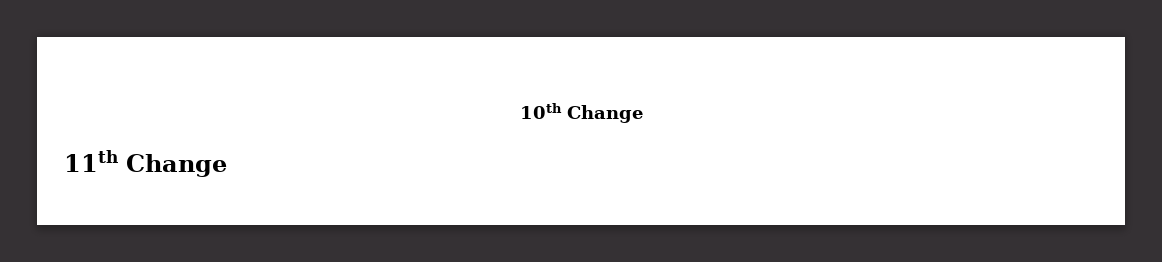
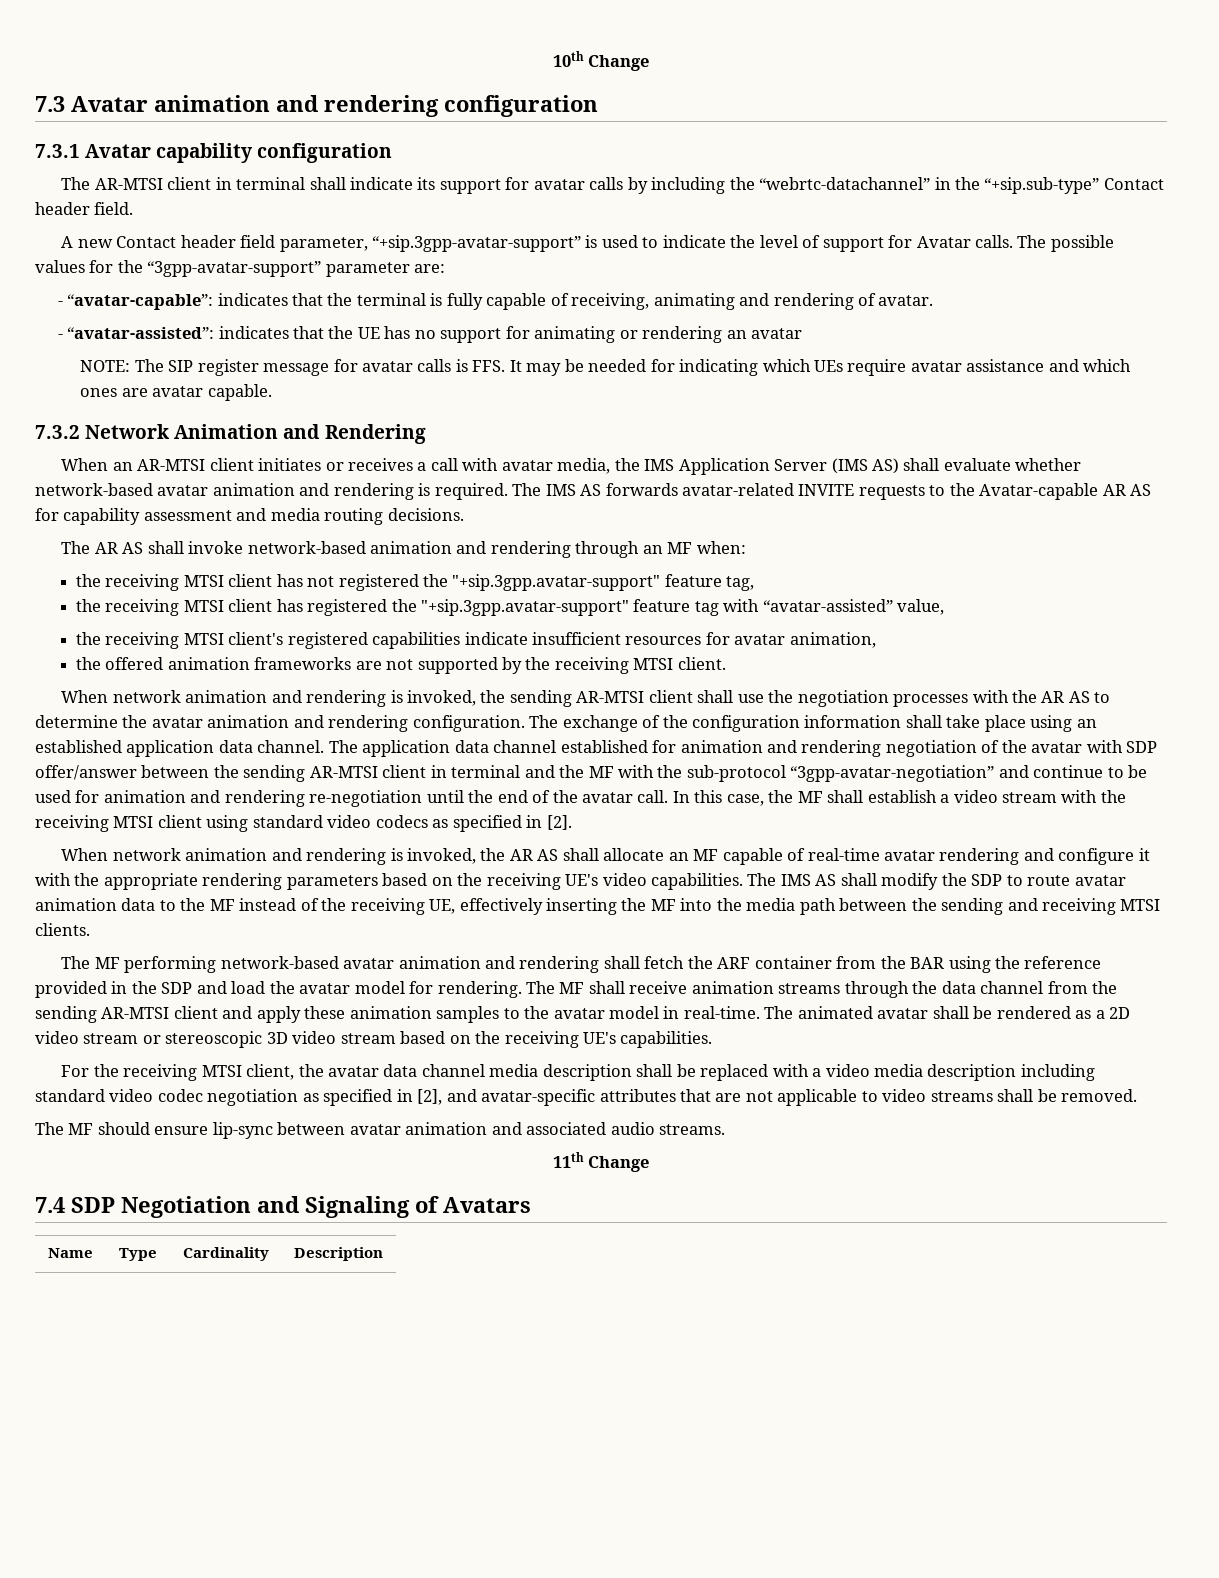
[64,150,227,177] 11th Change -> [35,95,598,117] [35,143,393,163] [61,177,1164,194] [35,202,134,215] [61,235,1114,252] [35,260,446,277] [57,293,934,310] [57,326,802,343] [80,359,1132,376] [80,384,272,401] [35,424,426,444] [61,458,1082,475] [35,483,1152,500] [35,508,464,525] [61,541,746,558] [75,574,755,591] [75,599,945,616] [75,632,876,649] [75,657,726,674] [61,690,1111,707] [35,715,1097,732] [35,740,1158,757] [35,765,1148,782] [35,790,1126,807] [35,815,572,832] [61,848,1150,865] [35,873,1126,890] [35,898,1161,915] [35,923,90,936] [61,956,1102,973] [35,981,1118,998] [35,1006,1131,1023] [35,1031,713,1048] [61,1064,1095,1081] [35,1089,1138,1106] [35,1122,726,1139] [552,1152,650,1172] [35,1196,531,1218] [48,1248,93,1258] [118,1248,157,1261] [182,1247,269,1261] [294,1247,383,1261] 7.3 Avatar animation and rendering configuration // 7.3.1 Avatar capability configuration // The AR-MTSI client in terminal shall indicate its support for avatar calls by including the “webrtc-datachannel” in the “+sip.sub-type” Contact header field. // A new Contact header field parameter, “+sip.3gpp-avatar-support” is used to indicate the level of support for Avatar calls. The possible values for the “3gpp-avatar-support” parameter are: // - “avatar-capable”: indicates that the terminal is fully capable of receiving, animating and rendering of avatar. // - “avatar-assisted”: indicates that the UE has no support for animating or rendering an avatar // NOTE: The SIP register message for avatar calls is FFS. It may be needed for indicating which UEs require avatar assistance and which ones are avatar capable. // 7.3.2 Network Animation and Rendering // When an AR-MTSI client initiates or receives a call with avatar media, the IMS Application Server (IMS AS) shall evaluate whether network-based avatar animation and rendering is required. The IMS AS forwards avatar-related INVITE requests to the Avatar-capable AR AS for capability assessment and media routing decisions. // The AR AS shall invoke network-based animation and rendering through an MF when: // the receiving MTSI client has not registered the "+sip.3gpp.avatar-support" feature tag, // the receiving MTSI client has registered the "+sip.3gpp.avatar-support" feature tag with “avatar-assisted” value, // the receiving MTSI client's registered capabilities indicate insufficient resources for avatar animation, // the offered animation frameworks are not supported by the receiving MTSI client. // When network animation and rendering is invoked, the sending AR-MTSI client shall use the negotiation processes with the AR AS to determine the avatar animation and rendering configuration. The exchange of the configuration information shall take place using an established application data channel. The application data channel established for animation and rendering negotiation of the avatar with SDP offer/answer between the sending AR-MTSI client in terminal and the MF with the sub-protocol “3gpp-avatar-negotiation” and continue to be used for animation and rendering re-negotiation until the end of the avatar call. In this case, the MF shall establish a video stream with the receiving MTSI client using standard video codecs as specified in [2]. // When network animation and rendering is invoked, the AR AS shall allocate an MF capable of real-time avatar rendering and configure it with the appropriate rendering parameters based on the receiving UE's video capabilities. The IMS AS shall modify the SDP to route avatar animation data to the MF instead of the receiving UE, effectively inserting the MF into the media path between the sending and receiving MTSI clients. // The MF performing network-based avatar animation and rendering shall fetch the ARF container from the BAR using the reference provided in the SDP and load the avatar model for rendering. The MF shall receive animation streams through the data channel from the sending AR-MTSI client and apply these animation samples to the avatar model in real-time. The animated avatar shall be rendered as a 2D video stream or stereoscopic 3D video stream based on the receiving UE's capabilities. // For the receiving MTSI client, the avatar data channel media description shall be replaced with a video media description including standard video codec negotiation as specified in [2], and avatar-specific attributes that are not applicable to video streams shall be removed. // The MF should ensure lip-sync between avatar animation and associated audio streams. // 11th Change // 7.4 SDP Negotiation and Signaling of Avatars // Name | Type | Cardinality | Description

